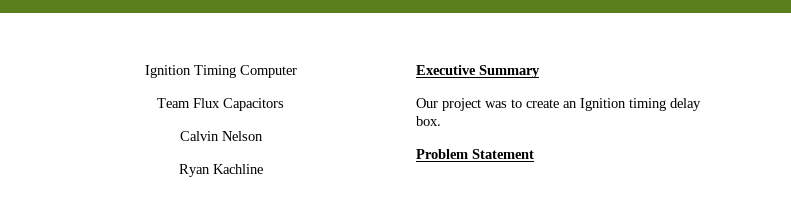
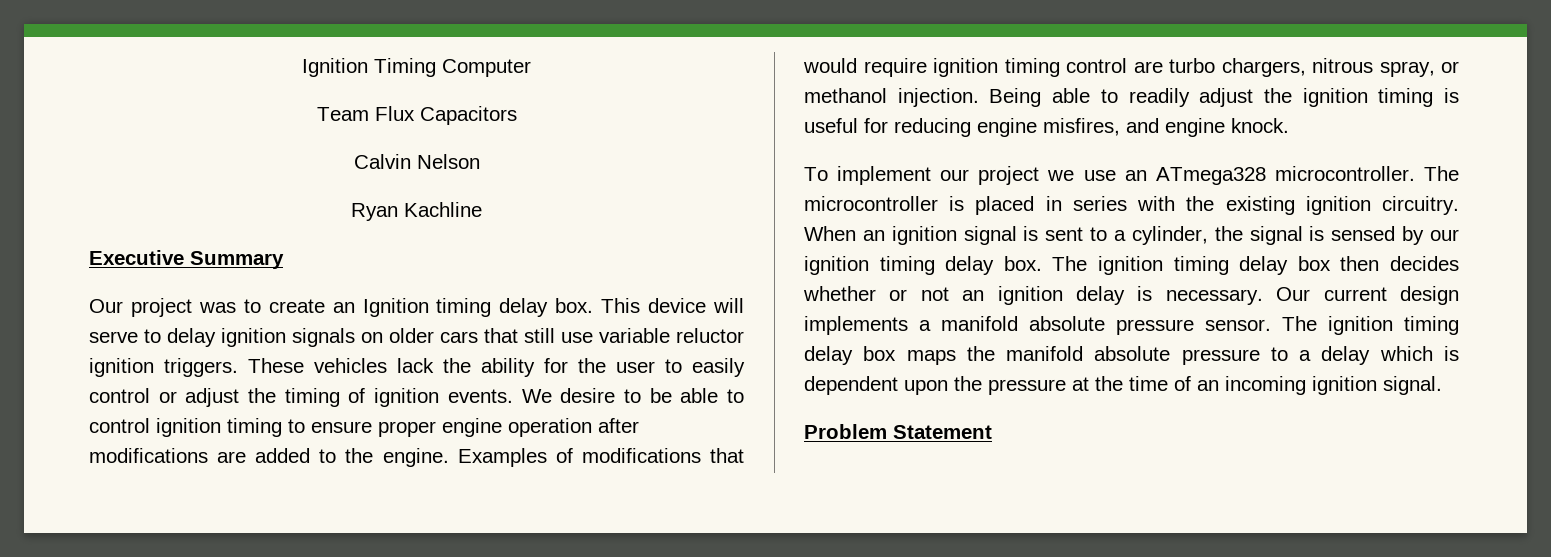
(441, 121) none -> [601,298,744,313] [89,328,744,347] [89,358,745,377] [89,388,745,407] [89,418,639,437] [89,448,744,467] [803,58,1459,77] [804,88,1459,107] [804,118,1289,137] [804,166,1459,185] [804,196,1459,215] [804,226,1459,245] [804,256,1459,275] [803,286,1459,305] [804,316,1459,335] [804,346,1459,365] [804,376,1442,395] This device will serve to delay ignition signals on older cars that still use variable reluctor ignition triggers. These vehicles lack the ability for the user to easily control or adjust the timing of ignition events. We desire to be able to control ignition timing to ensure proper engine operation after modifications are added to the engine. Examples of modifications that would require ignition timing control are turbo chargers, nitrous spray, or methanol injection. Being able to readily adjust the ignition timing is useful for reducing engine misfires, and engine knock. // To implement our project we use an ATmega328 microcontroller. The microcontroller is placed in series with the existing ignition circuitry. When an ignition signal is sent to a cylinder, the signal is sensed by our ignition timing delay box. The ignition timing delay box then decides whether or not an ignition delay is necessary. Our current design implements a manifold absolute pressure sensor. The ignition timing delay box maps the manifold absolute pressure to a delay which is dependent upon the pressure at the time of an incoming ignition signal.

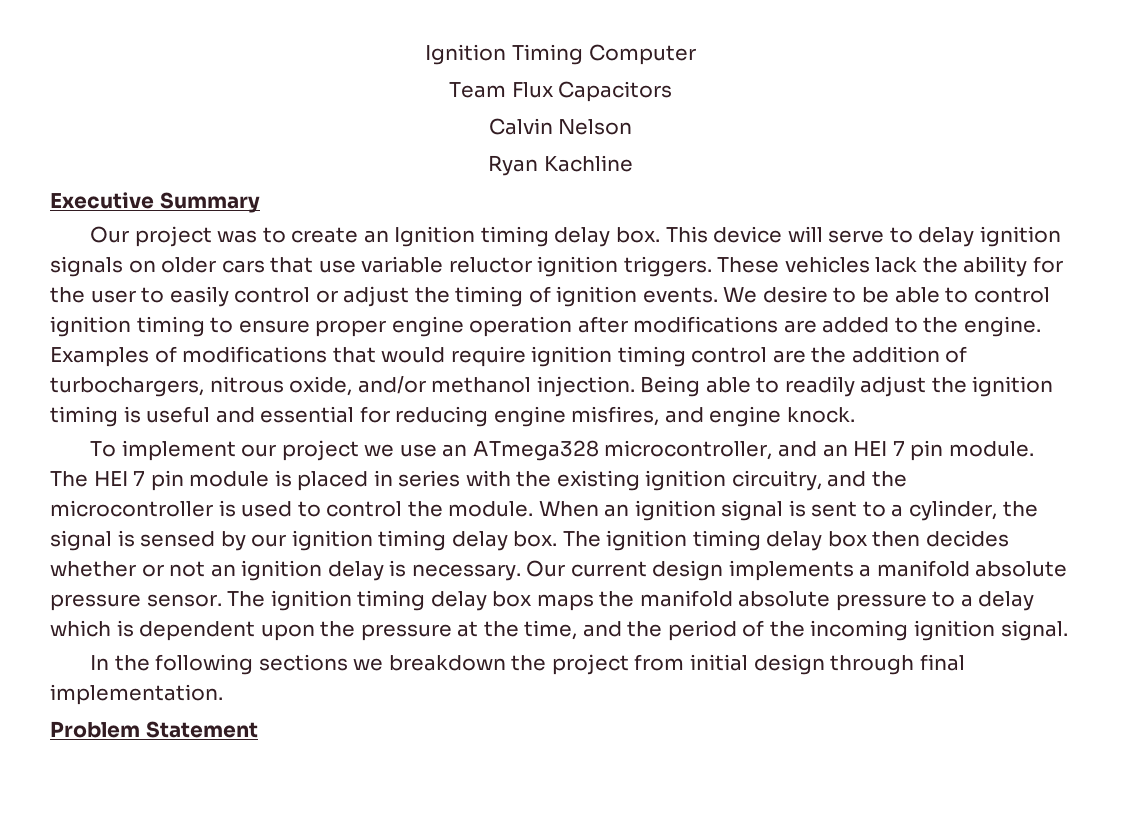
[524,328,555,343] still -> (314, 265) none
[1169,58,1459,77] turbo chargers, nitrous spray, or -> [811,346,968,363] [50,376,426,397] the addition of turbochargers, nitrous oxide, and/or
(858, 125) none -> [215,406,355,423] and essential
[1274,166,1459,181] [804,196,938,211] microcontroller. The microcontroller -> [604,440,1034,461] [50,470,270,491] microcontroller, and an HEI 7 pin module. The HEI 7 pin module
[1382,196,1459,215] circuitry. -> [731,470,908,491] [50,500,534,517] circuitry, and the microcontroller is used to control the module.
[1129,376,1442,395] time of an incoming ignition signal. -> [524,620,1068,641] [90,654,965,675] [50,684,223,705] time, and the period of the incoming ignition signal. // In the following sections we breakdown the project from initial design through final implementation.

